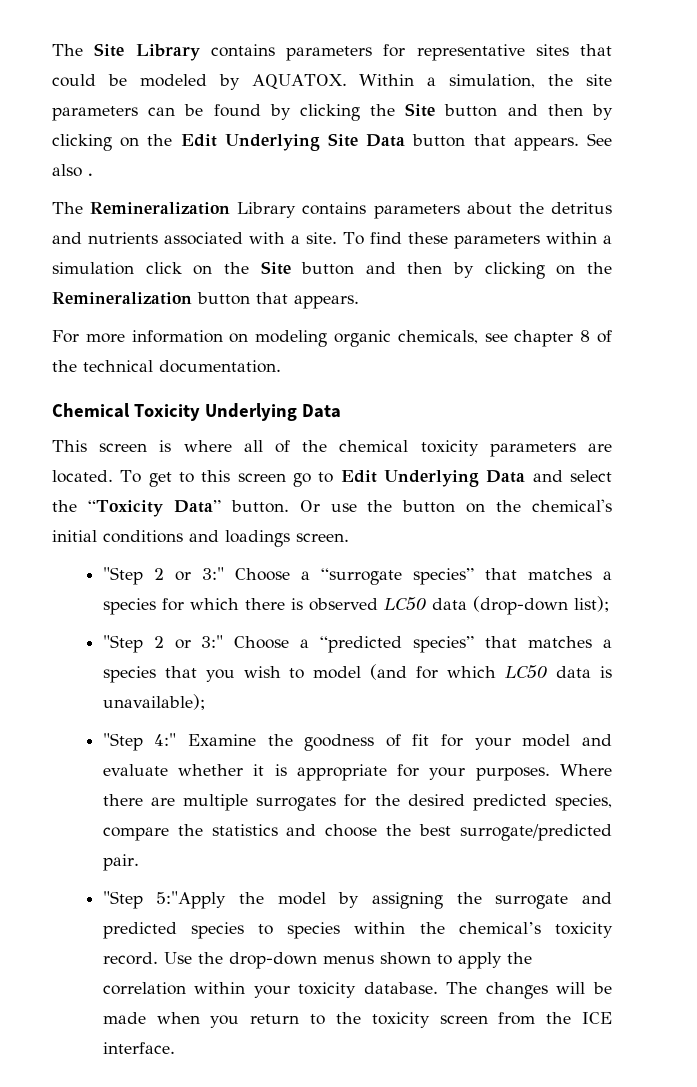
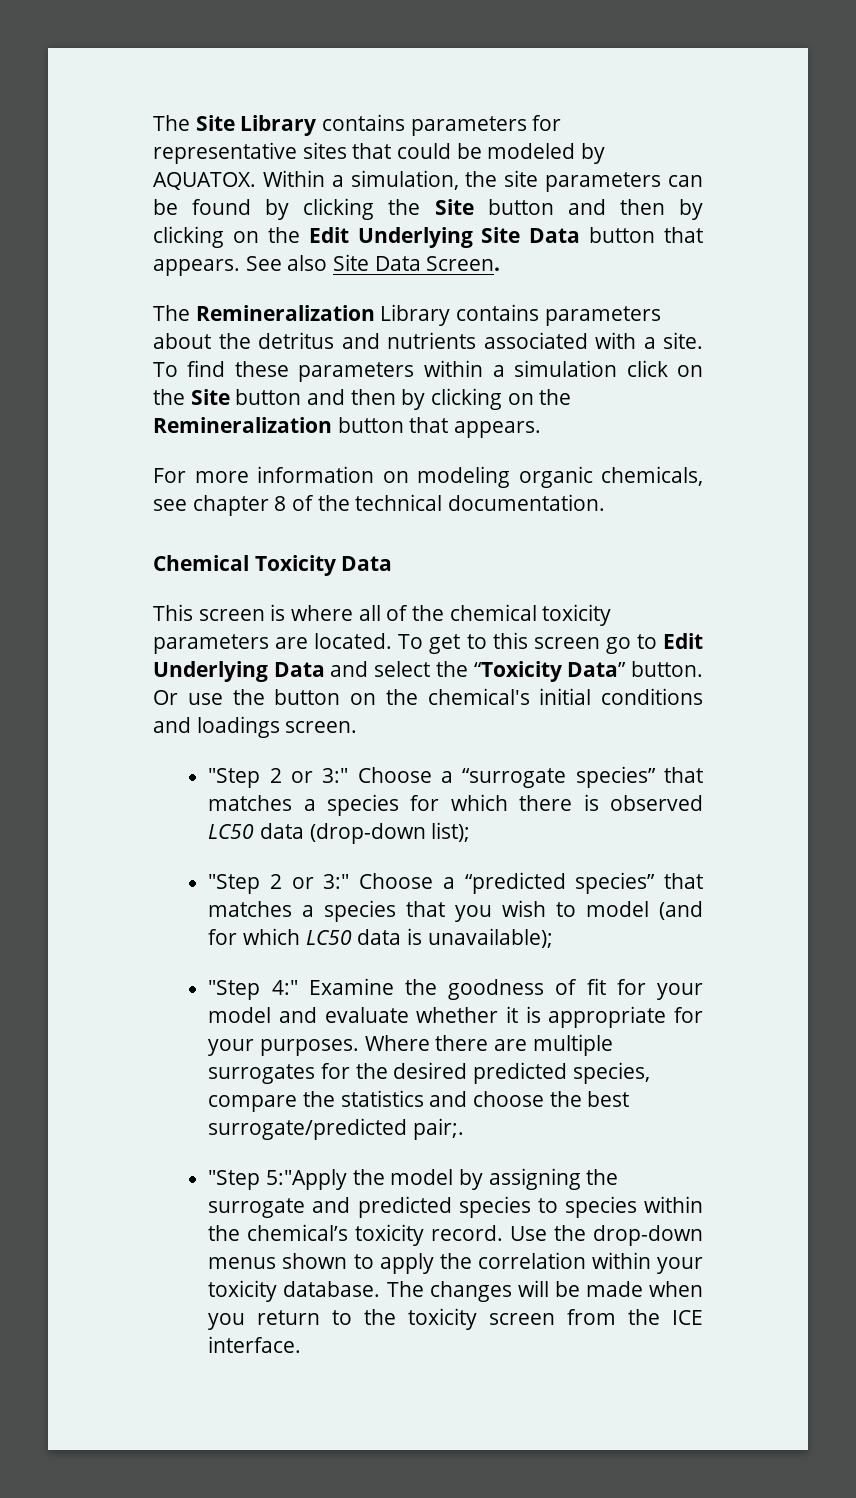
[88,173,93,176] . -> [333,254,501,271] Site Data Screen.
[204,403,297,421] Underlying -> (336, 565) none
[102,854,139,871] pair. -> [413,1118,465,1140] pair;.

